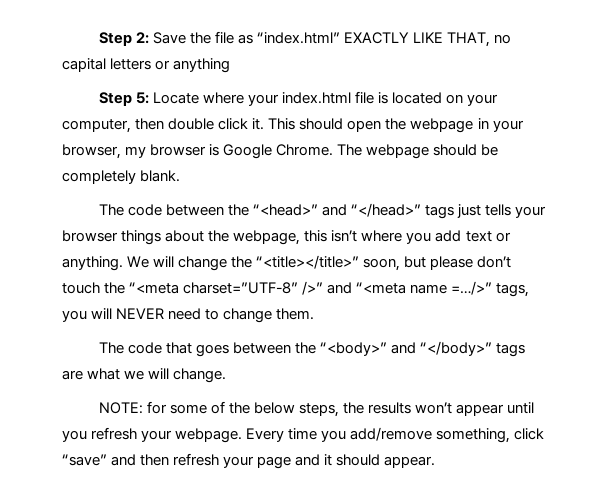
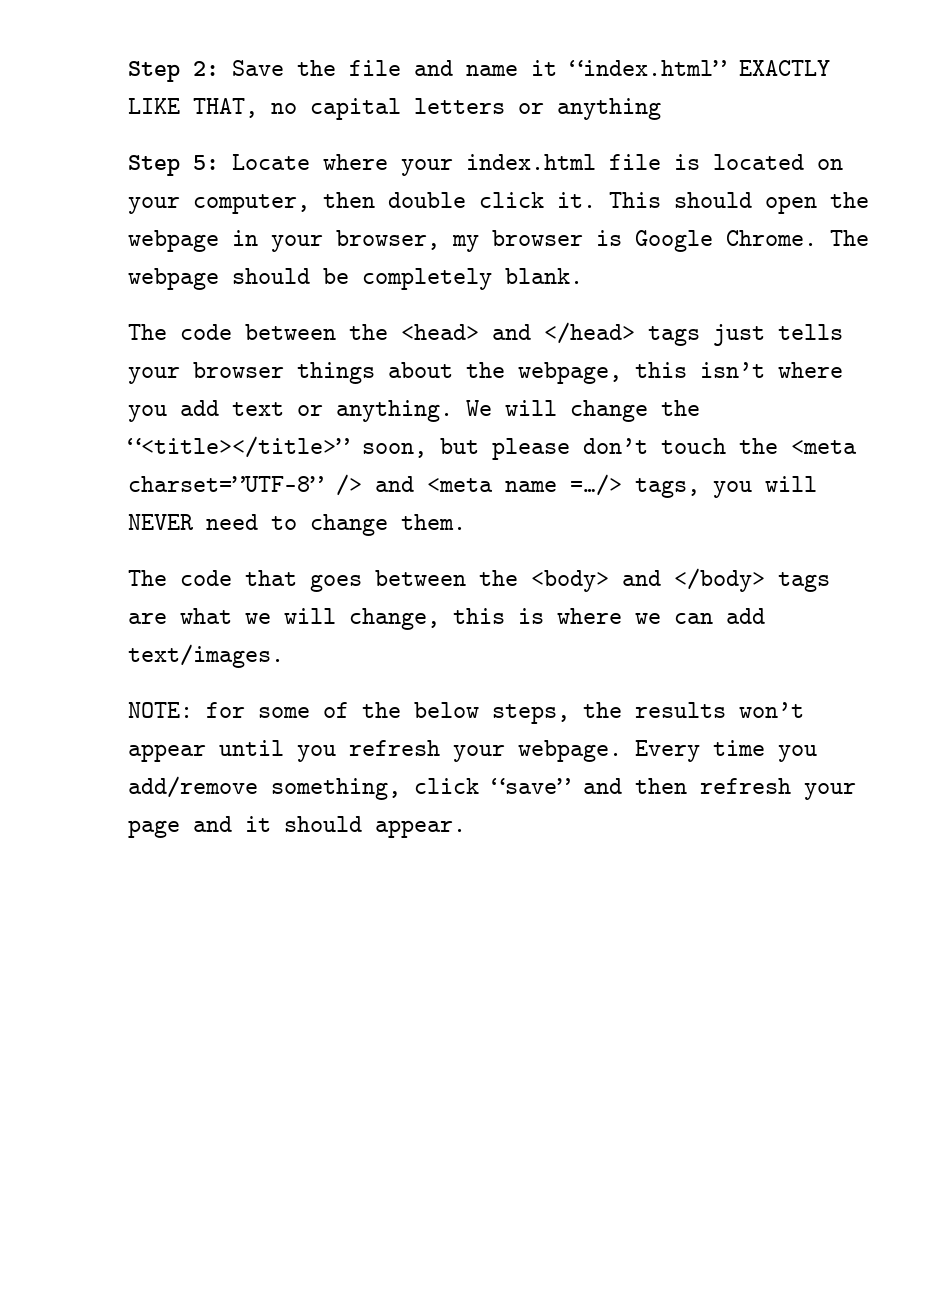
[238,34,254,44] as -> [414,60,557,76] and name it
[253,203,422,217] “<head>” and “</head>” -> [401,322,635,344] <head> and </head>
[129,281,493,295] “<meta charset=”UTF-8” />” and “<meta name =…/>” -> [791,440,857,454] [128,474,622,496] <meta charset=”UTF-8” /> and <meta name =…/>
[320,341,493,356] “<body>” and “</body>” -> [531,568,765,592] <body> and </body>
[173,368,227,383] change. -> [349,608,765,630] [128,644,284,668] change, this is where we can add text/images.

